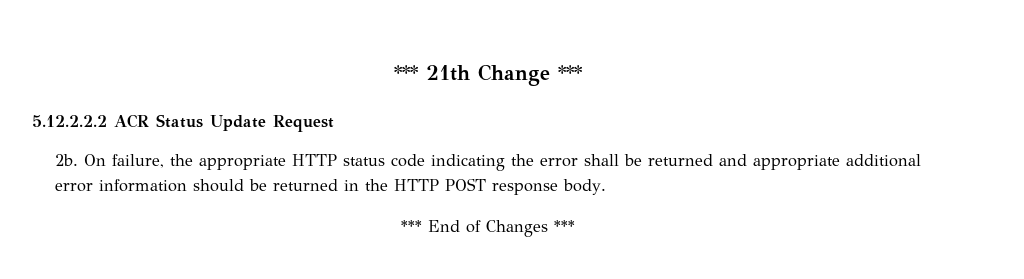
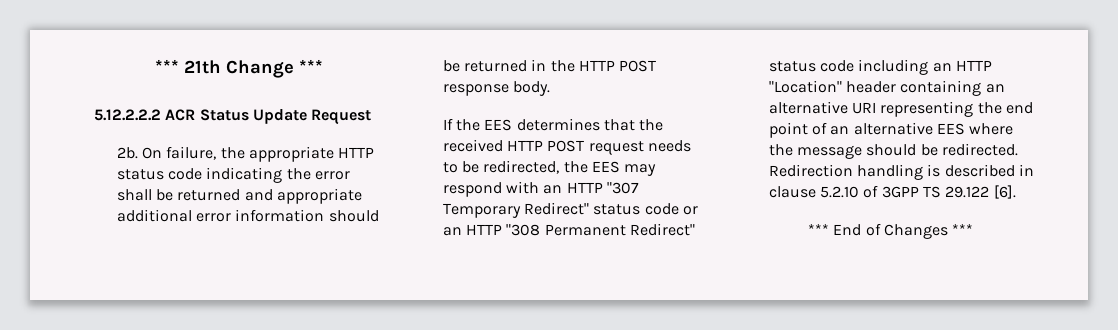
(607, 187) none -> [442,118,664,131] [442,139,692,155] [442,160,657,176] [442,181,640,197] [442,202,699,218] [442,223,696,236] [768,59,993,75] [768,80,1005,96] [768,101,1034,117] [768,122,1014,138] [768,143,1019,159] [768,164,1035,180] [768,185,1016,199] // If the EES determines that the received HTTP POST request needs to be redirected, the EES may respond with an HTTP "307 Temporary Redirect" status code or an HTTP "308 Permanent Redirect" status code including an HTTP "Location" header containing an alternative URI representing the end point of an alternative EES where the message should be redirected. Redirection handling is described in clause 5.2.10 of 3GPP TS 29.122 [6].

